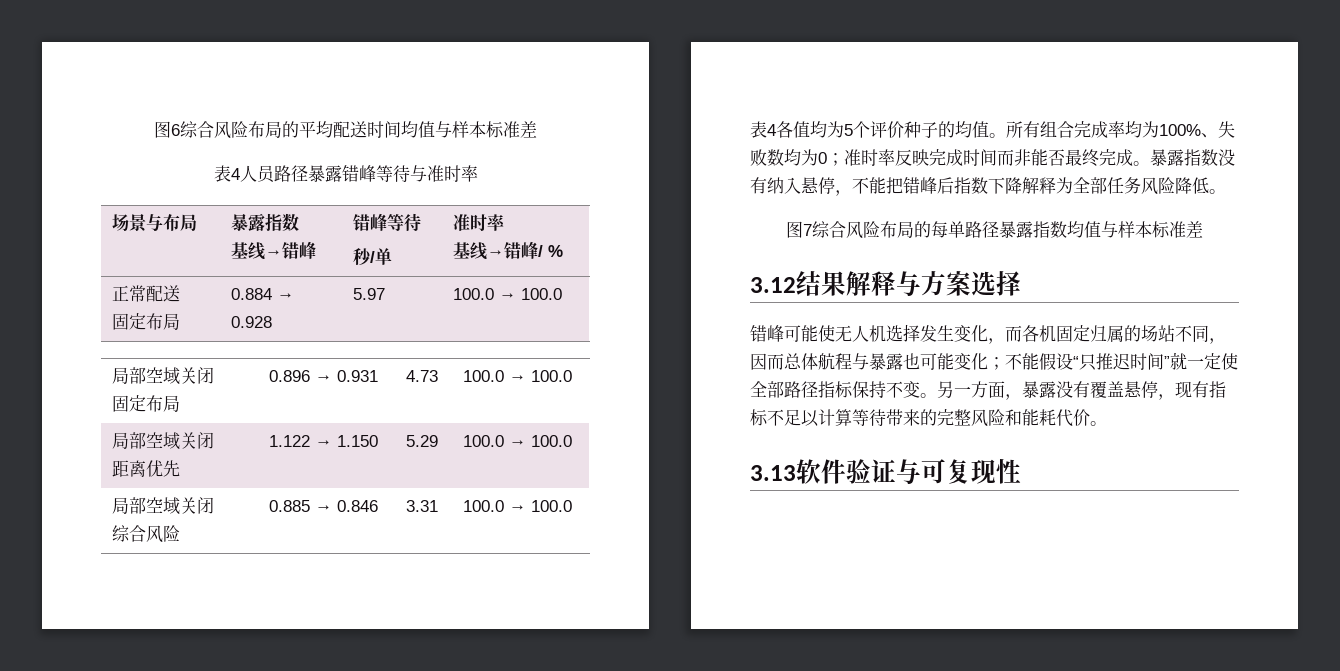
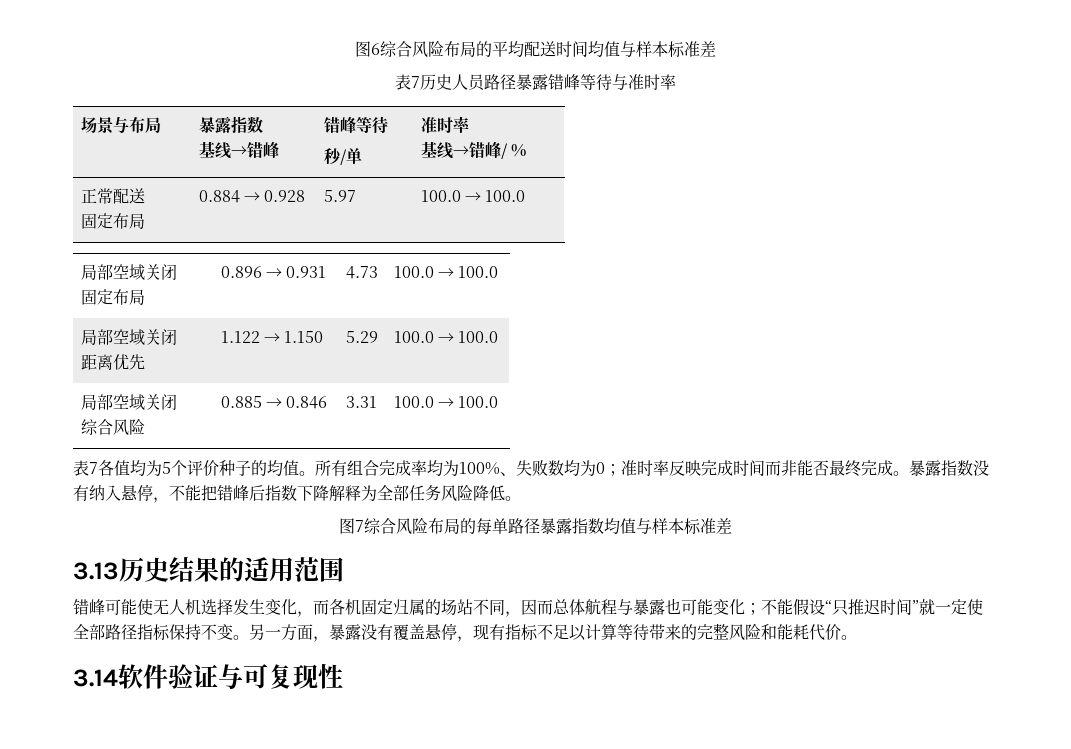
[230,168,240,180] 4 -> [411,74,452,90] 7历史
[767,124,776,136] 4 -> [89,462,98,474] 7
[750,271,1021,296] 3.12结果解释与方案选择 -> [73,557,344,582] 3.13历史结果的适用范围
[750,465,796,481] 3.13 -> [73,669,118,687] 3.14

